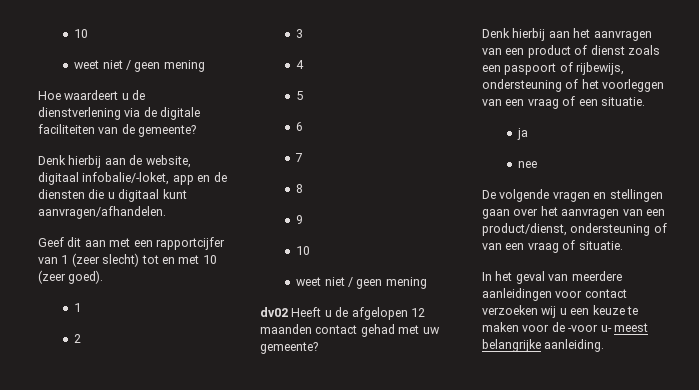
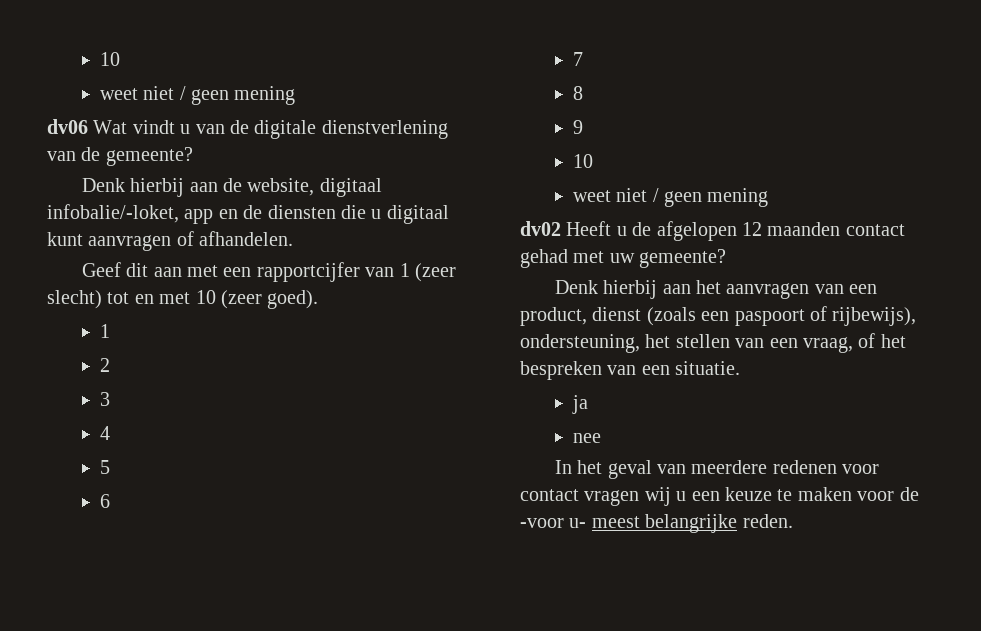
[74,29,89,38] [74,60,205,72] [38,90,146,100] [38,107,141,120] 10 // weet niet / geen mening // Hoe waardeert u de dienstverlening via -> [99,52,120,66] [99,86,296,105] [47,119,225,134] 10 // weet niet / geen mening // dv06 Wat vindt u van
[38,124,95,134] faciliteiten -> [321,120,448,139] dienstverlening
[38,206,166,219] aanvragen/afhandelen. -> [88,231,294,251] aanvragen of afhandelen.
[527,45,660,58] [482,62,625,75] [482,79,562,92] product of dienst zoals een paspoort of rijbewijs, ondersteuning -> [520,306,917,326] [520,334,853,353] product, dienst (zoals een paspoort of rijbewijs), ondersteuning, het stellen van een vraag,
[602,79,665,92] [482,96,598,109] voorleggen van een vraag of een -> [520,361,670,380] bespreken van een
[482,189,663,202] [482,206,665,219] [482,223,667,236] [482,240,623,253] // De volgende vragen en stellingen gaan over het aanvragen van een product/dienst, ondersteuning of van een vraag of situatie. -> (601, 438) none
[482,288,552,301] aanleidingen -> [772,460,837,474] redenen
[482,305,538,315] verzoeken -> [584,490,640,506] vragen
[544,339,605,352] aanleiding. -> [742,514,793,528] reden.

